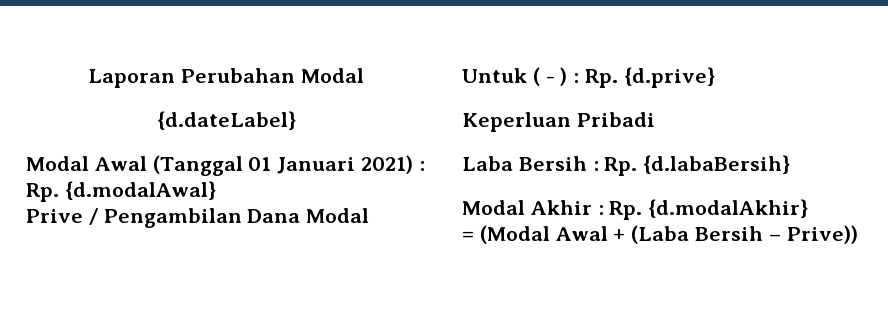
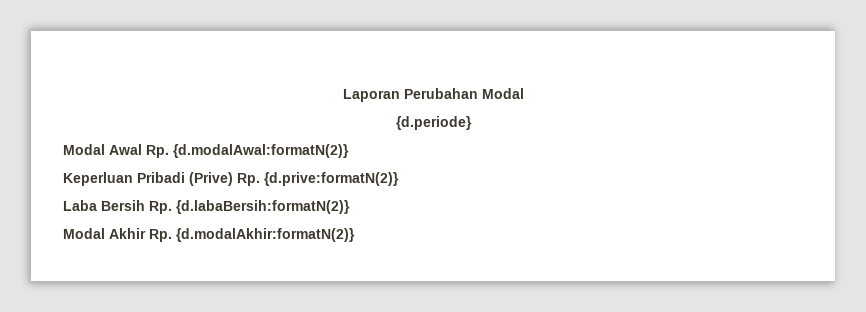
[156,111,296,130] {d.dateLabel} -> [395,116,472,130] {d.periode}
[152,155,425,176] [26,181,216,202] [26,208,370,228] [462,67,715,88] (Tanggal 01 Januari 2021) : Rp. {d.modalAwal} // Prive / Pengambilan Dana Modal Untuk ( - ) : Rp. {d.prive} -> [146,144,349,158] Rp. {d.modalAwal:formatN(2)}
(655, 119) none -> [189,172,399,186] (Prive) Rp. {d.prive:formatN(2)}
[592,155,791,176] : Rp. {d.labaBersih} -> [149,200,350,214] Rp. {d.labaBersih:formatN(2)}
[597,199,809,220] [462,225,858,244] : Rp. {d.modalAkhir} // = (Modal Awal + (Laba Bersih – Prive)) -> [149,228,355,242] Rp. {d.modalAkhir:formatN(2)}

